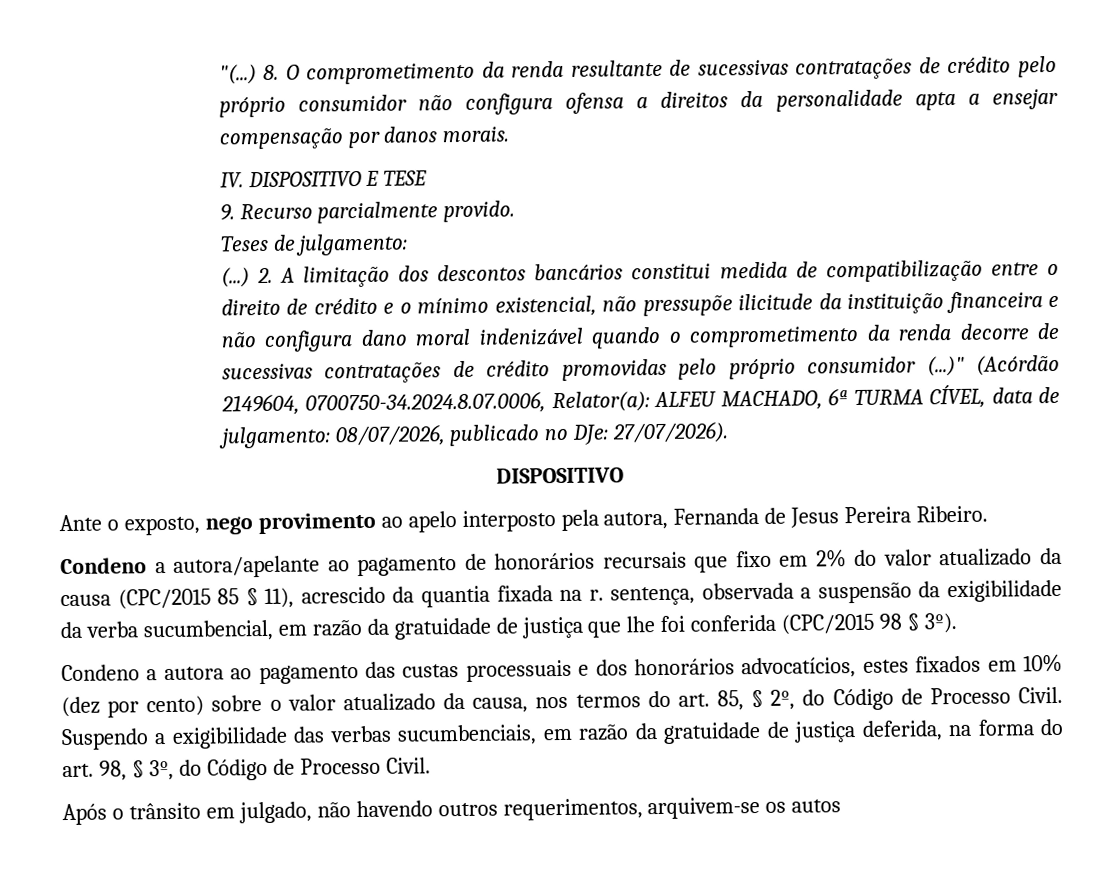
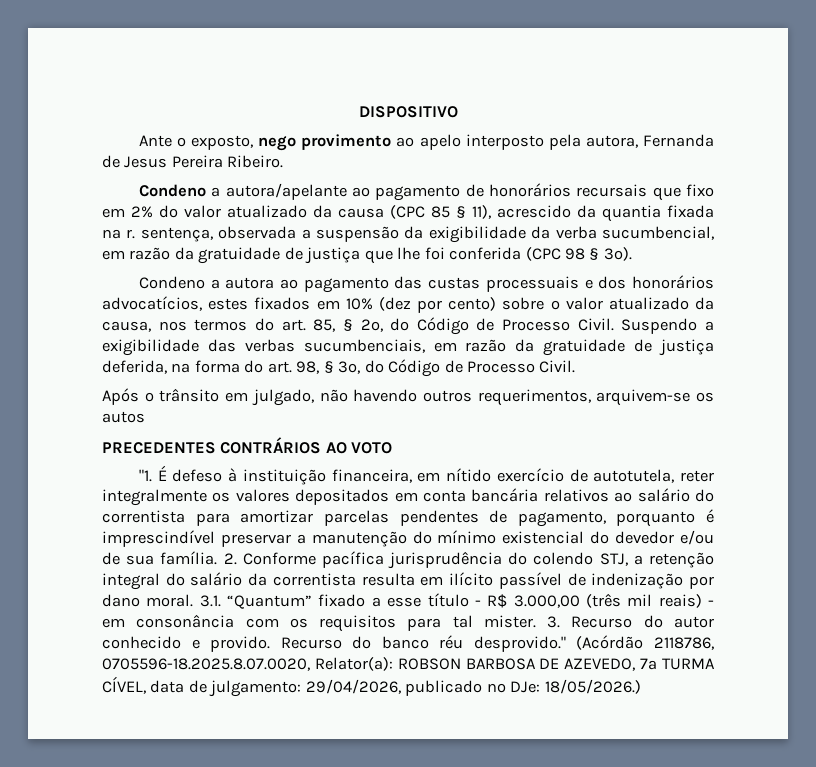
[218,55,1057,85] [218,88,1059,118] [218,126,510,150] [219,170,428,188] [219,200,516,224] [219,233,409,256] [220,259,1059,288] [220,291,1059,317] [220,322,1059,352] [221,354,1060,384] [220,384,1060,416] [217,421,730,449] "(...) 8. O comprometimento da renda resultante de sucessivas contratações de crédito pelo próprio consumidor não configura ofensa a direitos da personalidade apta a ensejar compensação por danos morais. // IV. DISPOSITIVO E TESE // 9. Recurso parcialmente provido. // Teses de julgamento: // (...) 2. A limitação dos descontos bancários constitui medida de compatibilização entre o direito de crédito e o mínimo existencial, não pressupõe ilicitude da instituição financeira e não configura dano moral indenizável quando o comprometimento da renda decorre de sucessivas contratações de crédito promovidas pelo próprio consumidor (...)" (Acórdão 2149604, 0700750-34.2024.8.07.0006, Relator(a): ALFEU MACHADO, 6ª TURMA CÍVEL, data de julgamento: 08/07/2026, publicado no DJe: 27/07/2026). // -> (358, 112) none
[117,588,211,610] (CPC/2015 -> [390,205,425,219] (CPC
[781,613,875,635] (CPC/2015 -> [525,247,561,261] (CPC
(842, 806) none -> [102,437,393,454] [138,465,714,485] [102,488,714,506] [102,509,714,527] [102,530,715,547] [102,551,714,569] [102,572,715,590] [102,593,714,609] [102,614,714,632] [102,635,714,652] [102,657,716,671] [102,676,641,697] // PRECEDENTES CONTRÁRIOS AO VOTO // "1. É defeso à instituição financeira, em nítido exercício de autotutela, reter integralmente os valores depositados em conta bancária relativos ao salário do correntista para amortizar parcelas pendentes de pagamento, porquanto é imprescindível preservar a manutenção do mínimo existencial do devedor e/ou de sua família. 2. Conforme pacífica jurisprudência do colendo STJ, a retenção integral do salário da correntista resulta em ilícito passível de indenização por dano moral. 3.1. “Quantum” fixado a esse título - R$ 3.000,00 (três mil reais) - em consonância com os requisitos para tal mister. 3. Recurso do autor conhecido e provido. Recurso do banco réu desprovido." (Acórdão 2118786, 0705596-18.2025.8.07.0020, Relator(a): ROBSON BARBOSA DE AZEVEDO, 7ª TURMA CÍVEL, data de julgamento: 29/04/2026, publicado no DJe: 18/05/2026.)

